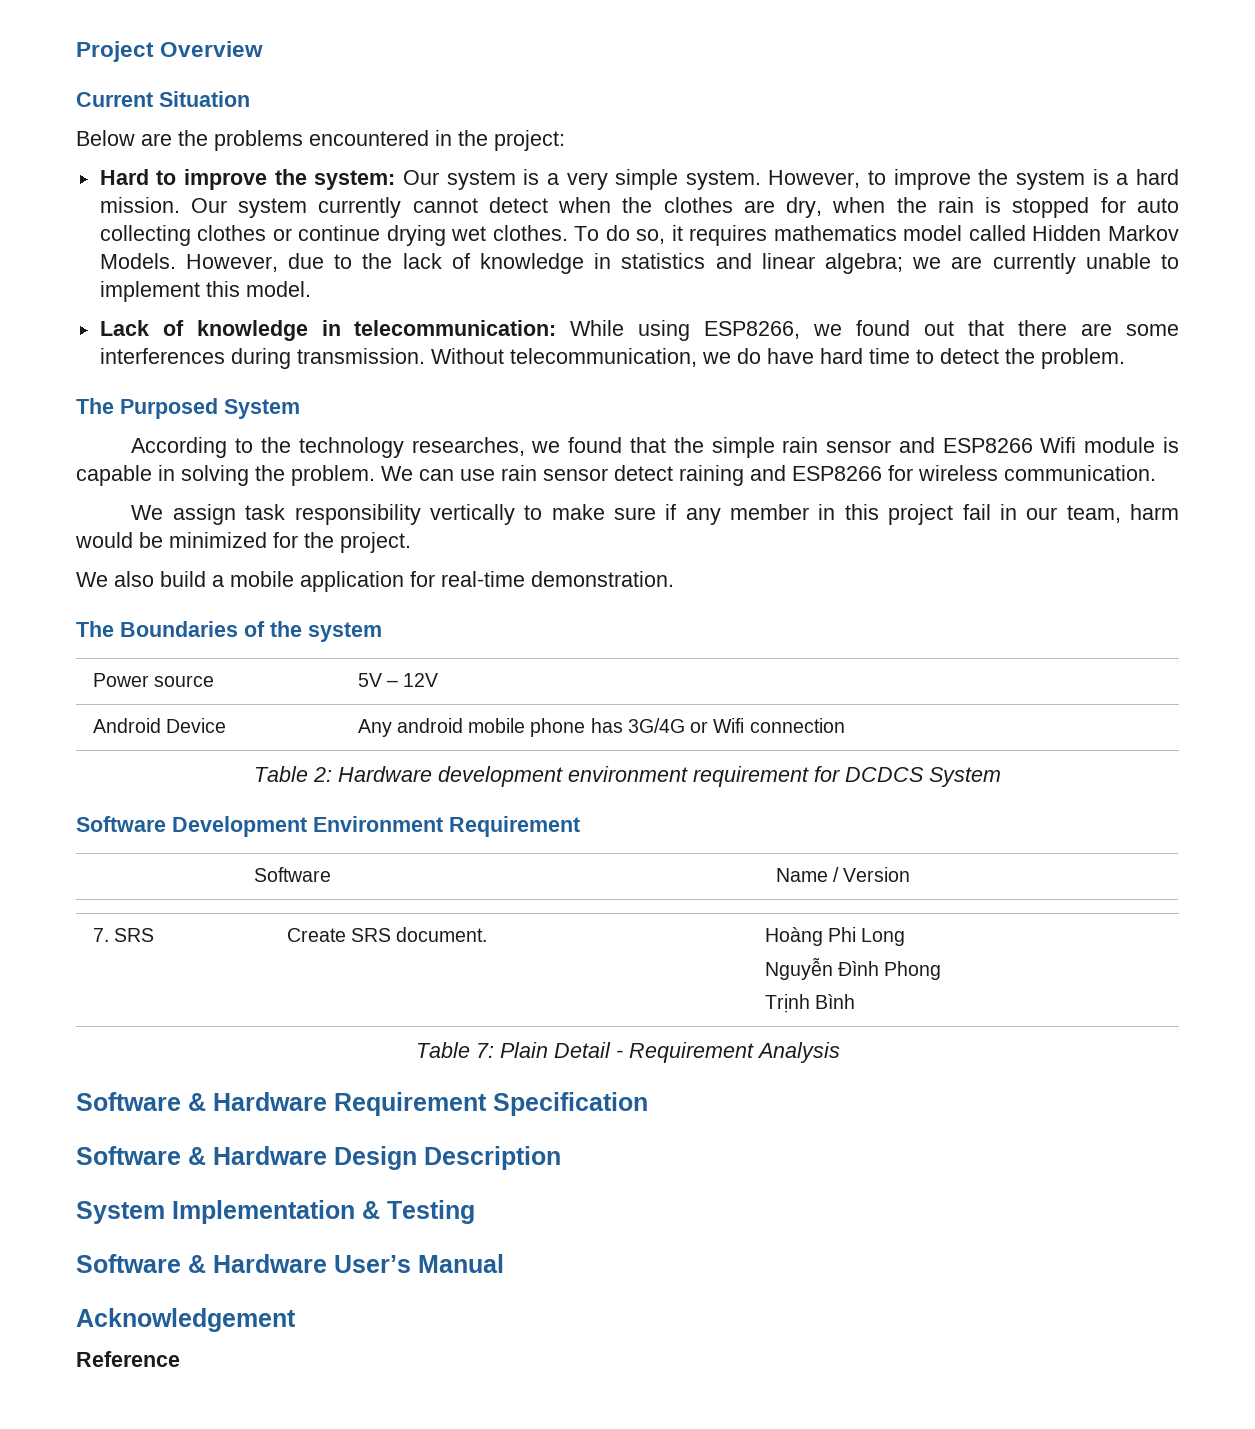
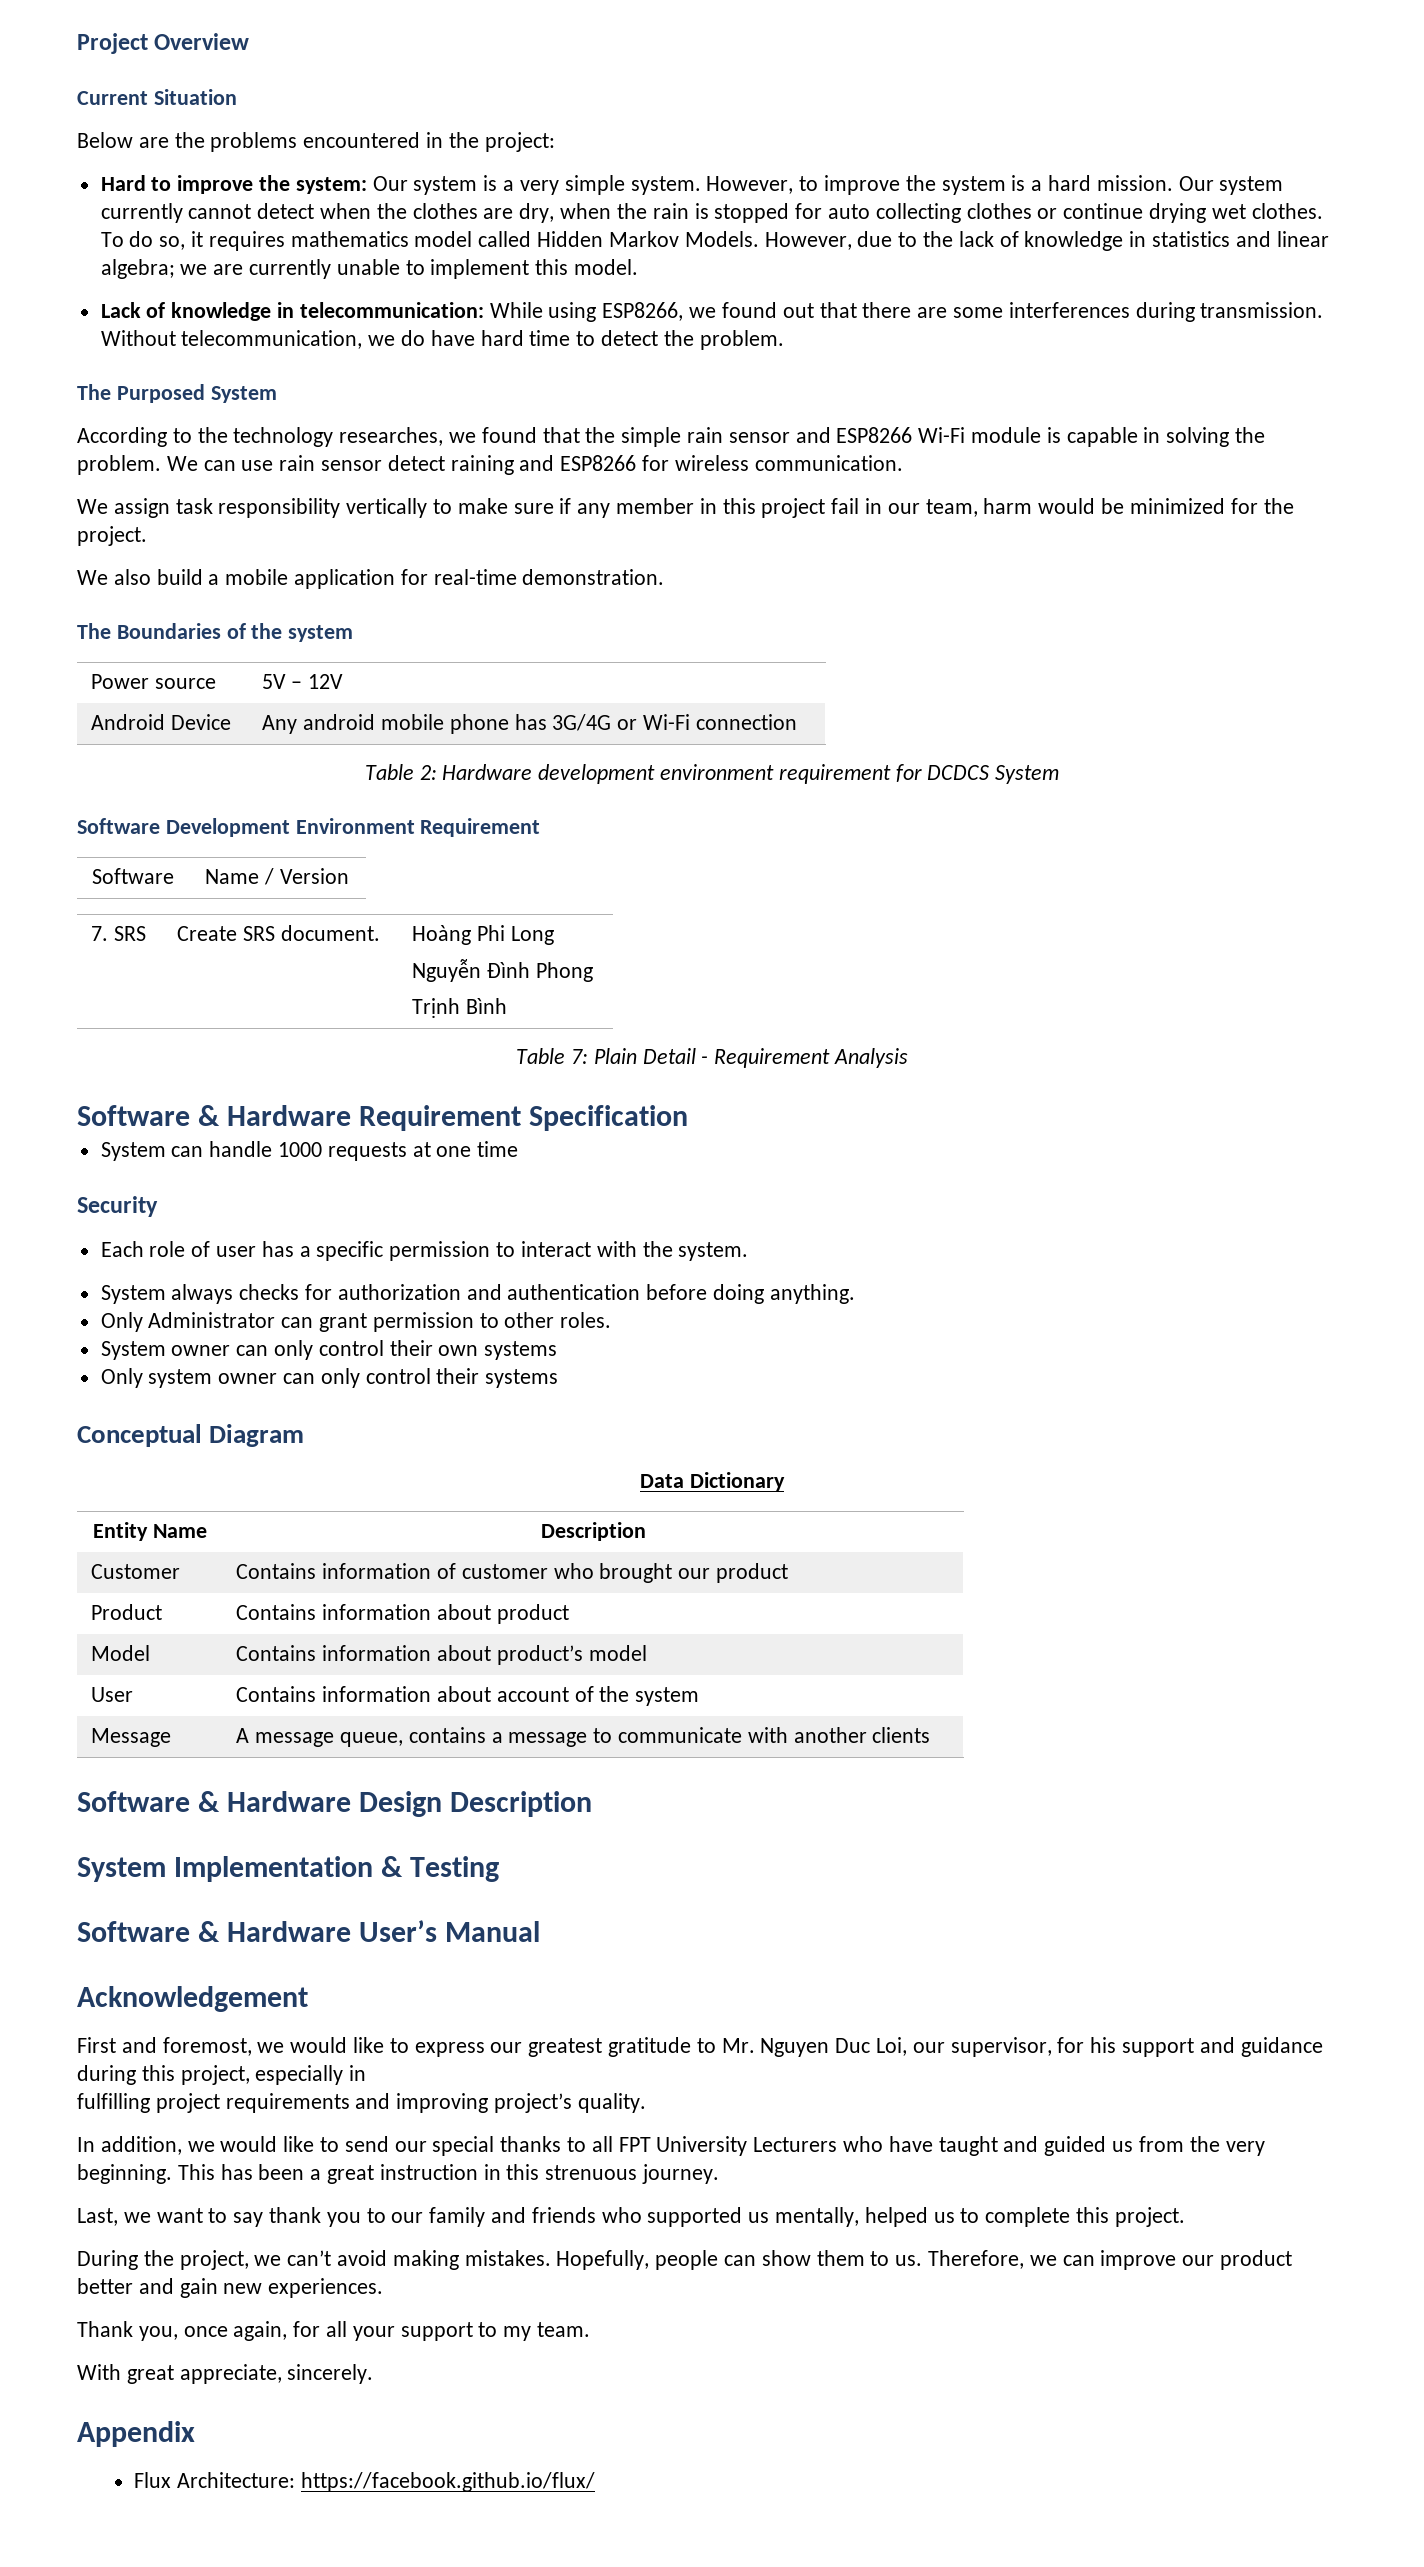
[1040,437,1077,453] Wifi -> [918,427,966,443] Wi-Fi
[713,718,745,733] Wifi -> [642,714,690,730] Wi-Fi
(648, 1104) none -> [100,1141,519,1161] [77,1196,158,1217] [100,1241,749,1261] [100,1284,855,1304] [100,1312,612,1332] [100,1340,558,1360] [100,1368,559,1388] [77,1424,305,1447] [640,1472,785,1491] [93,1522,207,1541] [540,1522,646,1541] [91,1564,181,1579] [236,1563,788,1583] [91,1604,163,1620] [236,1604,569,1624] [91,1645,151,1661] [236,1645,647,1665] [91,1687,134,1702] [236,1686,700,1706] [91,1728,172,1747] [236,1727,931,1747] // System can handle 1000 requests at one time // Security // Each role of user has a specific permission to interact with the system. // System always checks for authorization and authentication before doing anything. // Only Administrator can grant permission to other roles. // System owner can only control their own systems // Only system owner can only control their systems // Conceptual Diagram // Data Dictionary // Entity Name | Description // Customer | Contains information of customer who brought our product // Product | Contains information about product // Model | Contains information about product’s model // User | Contains information about account of the system // Message | A message queue, contains a message to communicate with another clients
[76,1351,180,1367] Reference -> [77,2037,1323,2057] [77,2065,367,2085] [77,2093,646,2113] [77,2136,1265,2156] [77,2164,720,2184] [77,2207,1185,2227] [77,2250,1293,2270] [77,2278,384,2298] [77,2321,591,2341] [77,2364,374,2384] [77,2421,195,2447] [134,2472,596,2492] First and foremost, we would like to express our greatest gratitude to Mr. Nguyen Duc Loi, our supervisor, for his support and guidance during this project, especially in // fulfilling project requirements and improving project’s quality. // In addition, we would like to send our special thanks to all FPT University Lecturers who have taught and guided us from the very beginning. This has been a great instruction in this strenuous journey. // Last, we want to say thank you to our family and friends who supported us mentally, helped us to complete this project. // During the project, we can’t avoid making mistakes. Hopefully, people can show them to us. Therefore, we can improve our product better and gain new experiences. // Thank you, once again, for all your support to my team. // With great appreciate, sincerely. // Appendix // Flux Architecture: https://facebook.github.io/flux/

